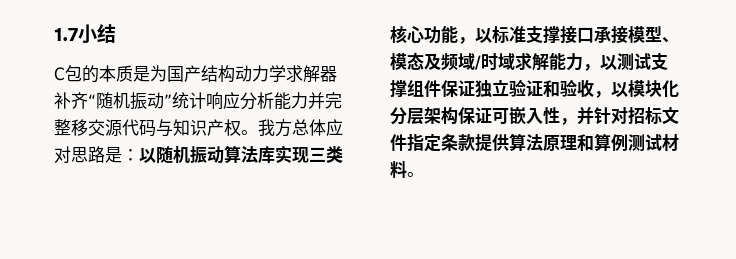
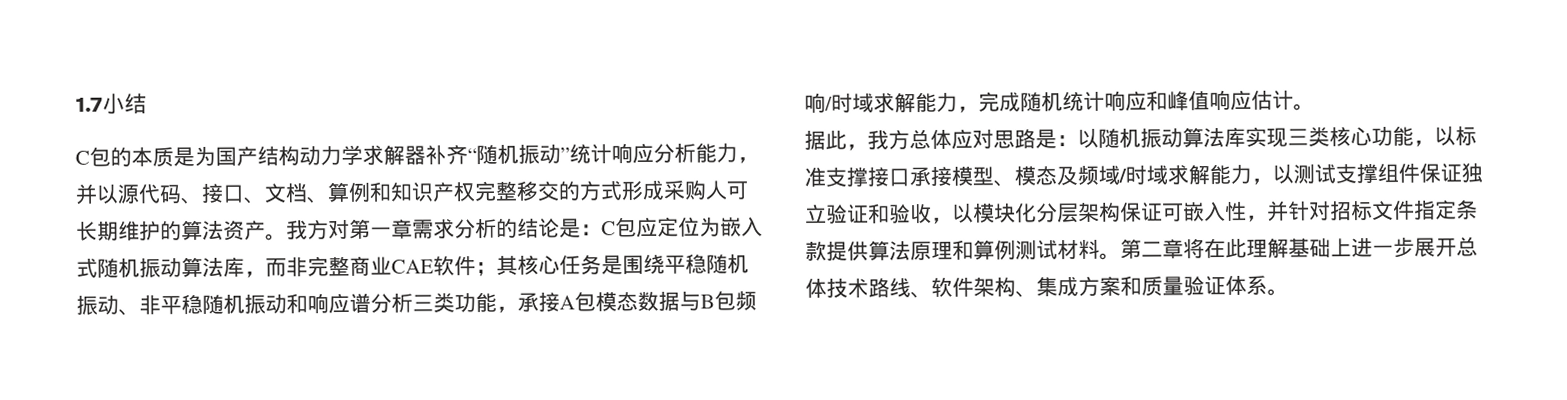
[308,92,342,109] [54,119,258,137] 并完整移交源代码与知识产权。 -> [737,156,759,164] [75,179,748,205] [76,216,763,241] [76,253,749,278] [76,290,757,316] [804,89,1315,113] [804,130,868,151] ，并以源代码、接口、文档、算例和知识产权完整移交的方式形成采购人可长期维护的算法资产。我方对第一章需求分析的结论是：C包应定位为嵌入式随机振动算法库，而非完整商业CAE软件；其核心任务是围绕平稳随机振动、非平稳随机振动和响应谱分析三类功能，承接A包模态数据与B包频响/时域求解能力，完成随机统计响应和峰值响应估计。 // 据此，
(424, 174) none -> [1120,236,1478,259] [805,275,1289,299] 第二章将在此理解基础上进一步展开总体技术路线、软件架构、集成方案和质量验证体系。

